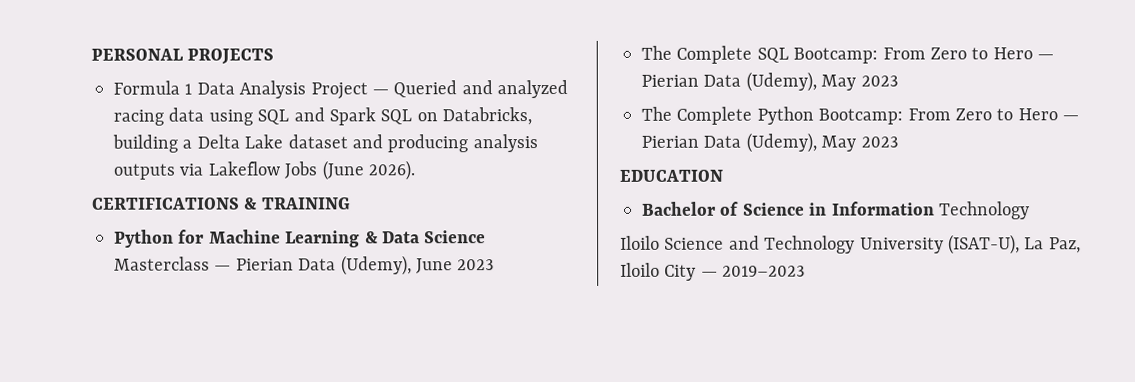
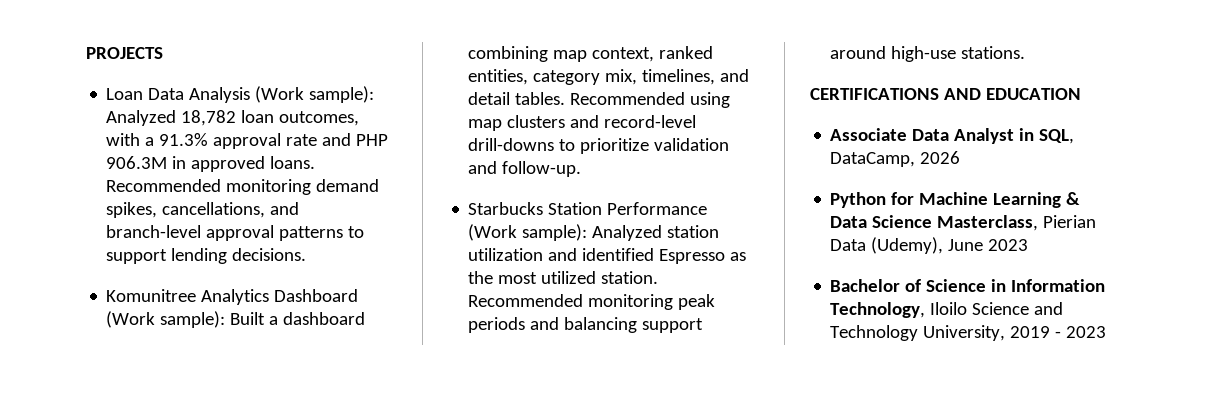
[91,48,183,61] PERSONAL -> (86, 53) none
[113,79,569,100] [113,107,533,126] [112,134,538,153] [113,160,415,181] [92,197,351,210] Formula 1 Data Analysis Project — Queried and analyzed racing data using SQL and Spark SQL on Databricks, building a Delta Lake dataset and producing analysis outputs via Lakeflow Jobs (June 2026). // CERTIFICATIONS & TRAINING -> [106,86,375,103] [106,110,360,126] [106,133,389,149] [106,156,316,172] [106,179,380,195] [106,202,300,218] [106,225,365,241] [106,248,307,264] [106,289,359,305] [106,311,366,328] [468,46,714,62] [468,69,750,85] [468,92,731,108] [468,115,697,131] [468,138,730,154] [468,161,582,177] [468,202,708,215] [468,224,720,241] [468,248,747,264] [468,271,659,284] [468,294,716,310] [468,317,704,333] [830,46,1026,62] [810,88,1081,100] [830,128,1075,144] [830,151,961,167] Loan Data Analysis (Work sample): Analyzed 18,782 loan outcomes, with a 91.3% approval rate and PHP 906.3M in approved loans. Recommended monitoring demand spikes, cancellations, and branch-level approval patterns to support lending decisions. // Komunitree Analytics Dashboard (Work sample): Built a dashboard combining map context, ranked entities, category mix, timelines, and detail tables. Recommended using map clusters and record-level drill-downs to prioritize validation and follow-up. // Starbucks Station Performance (Work sample): Analyzed station utilization and identified Espresso as the most utilized station. Recommended monitoring peak periods and balancing support around high-use stations. // CERTIFICATIONS AND EDUCATION // Associate Data Analyst in SQL, DataCamp, 2026
[114,256,232,271] Masterclass — -> [937,215,1039,231] Masterclass,
[641,45,1055,64] [641,71,898,92] [641,106,1080,125] [641,132,898,153] [619,169,723,182] // The Complete SQL Bootcamp: From Zero to Hero — Pierian Data (Udemy), May 2023 // The Complete Python Bootcamp: From Zero to Hero — Pierian Data (Udemy), May 2023 // EDUCATION -> (1029, 245) none
[939,201,1030,220] Technology // -> [830,302,926,318] Technology,
[859,234,1081,255] [620,262,806,281] University (ISAT-U), La Paz, Iloilo City — 2019–2023 -> [923,325,1107,341] University, 2019 - 2023

